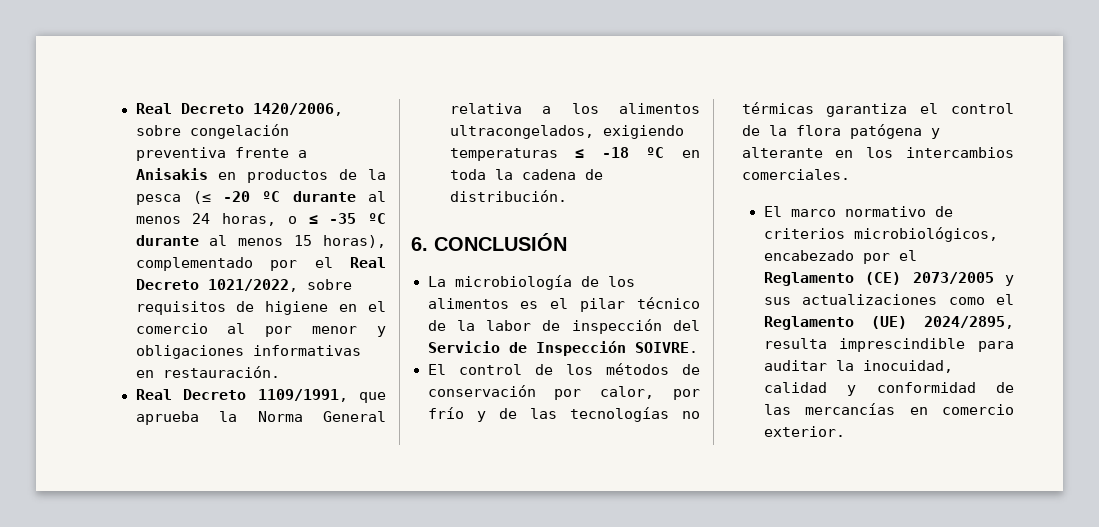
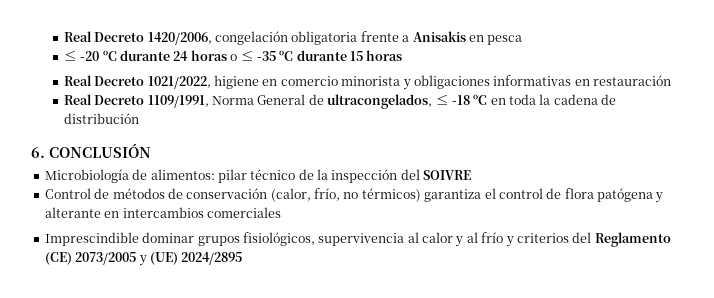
[135,124,289,139] [135,147,226,161] sobre congelación preventiva -> [215,31,358,45] congelación obligatoria
[247,169,387,183] productos de la -> (484, 38) none
[192,191,211,204] (≤ -> [63,50,77,61] // ≤
[368,191,386,202] [135,213,277,226] al menos 24 horas, -> [173,50,227,61] 24 horas
[209,235,386,248] [135,257,386,271] [135,279,352,292] [135,301,387,315] [135,323,358,337] al menos 15 horas), complementado por el Real Decreto 1021/2022, sobre requisitos de higiene en el comercio al por menor -> [350,50,403,61] [63,75,401,89] 15 horas // Real Decreto 1021/2022, higiene en comercio minorista
[162,366,280,378] restauración. -> [593,75,672,86] restauración
[359,392,386,403] [135,411,386,425] [449,103,700,114] [449,125,684,139] [449,148,558,161] que aprueba la Norma General relativa a los alimentos ultracongelados, exigiendo temperaturas -> [212,94,433,109] Norma General de ultracongelados,
[449,190,567,202] distribución. -> [63,113,139,124] distribución
[427,275,635,290] [427,297,700,312] [427,319,700,334] [427,341,698,356] [427,363,700,375] [427,385,700,400] [427,407,700,422] [741,102,814,114] La microbiología de los alimentos es el pilar técnico de la labor de inspección del Servicio de Inspección SOIVRE. // El control de los métodos de conservación por calor, por frío y de las tecnologías no térmicas -> [44,169,472,183] [44,188,421,202] Microbiología de alimentos: pilar técnico de la inspección del SOIVRE // Control de métodos de conservación (calor, frío, no térmicos)
[768,125,787,136] la -> (562, 193) none
[866,147,1014,158] [741,169,850,180] [763,206,953,217] [763,227,998,242] [763,250,917,264] [763,272,1014,286] [763,294,1014,305] [763,316,1014,330] [763,338,1014,352] [763,360,953,373] [763,382,1014,396] [763,403,1014,415] [763,426,845,437] los intercambios comerciales. // El marco normativo de criterios microbiológicos, encabezado por el Reglamento (CE) 2073/2005 y sus actualizaciones como el Reglamento (UE) 2024/2895, resulta imprescindible para auditar la inocuidad, calidad y conformidad de las mercancías en comercio exterior. -> [122,207,281,218] [44,232,671,247] [44,252,243,266] intercambios comerciales // Imprescindible dominar grupos fisiológicos, supervivencia al calor y al frío y criterios del Reglamento (CE) 2073/2005 y (UE) 2024/2895

